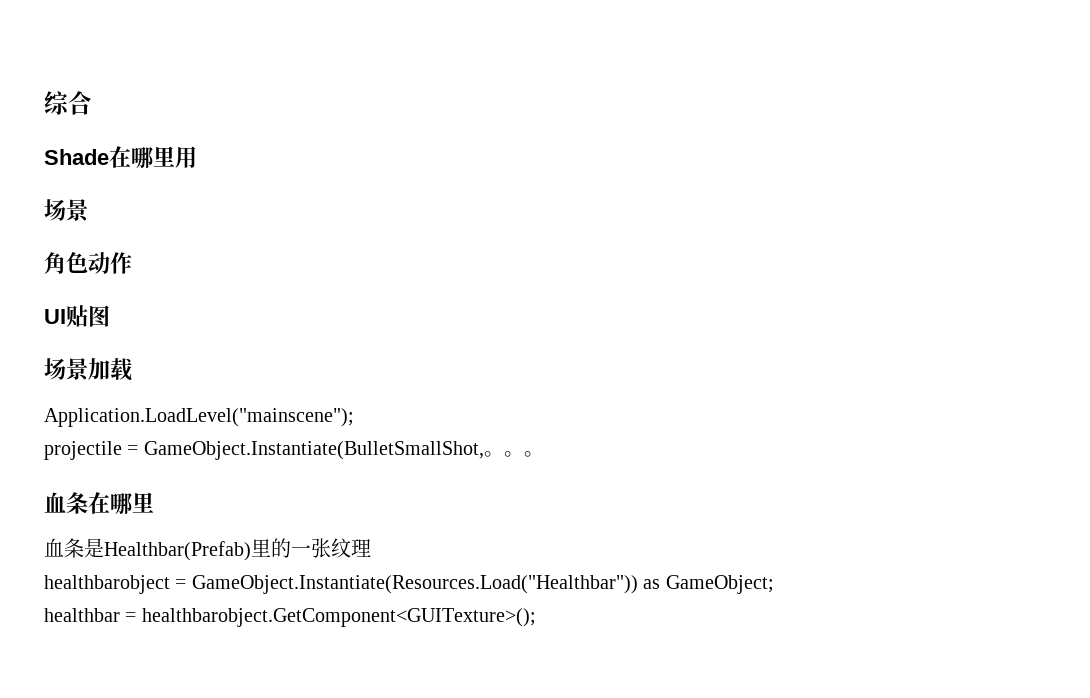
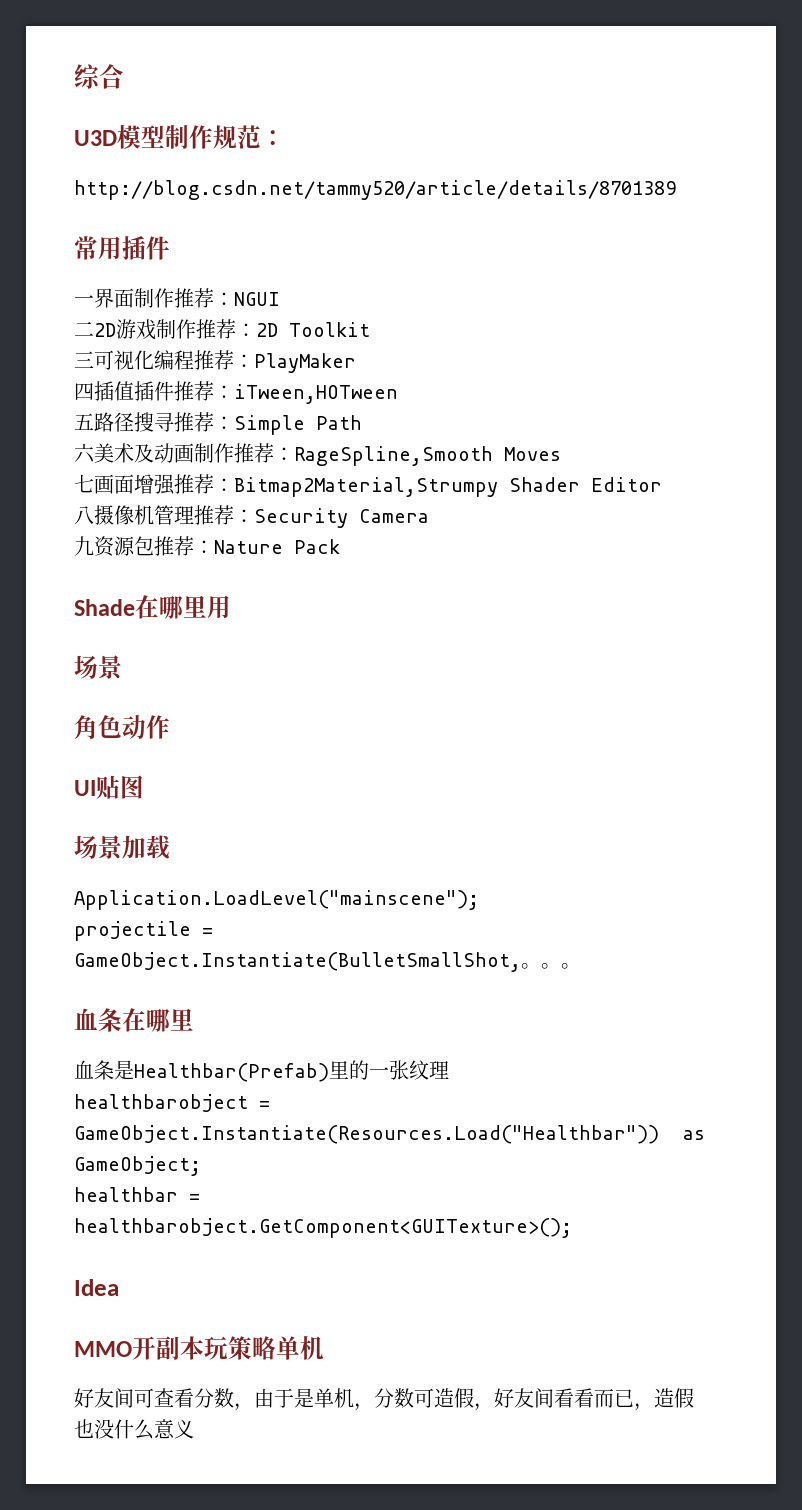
(92, 103) none -> [74,125,285,149] [74,180,676,200] [74,236,170,260] [74,288,280,308] [74,319,370,340] [74,350,356,373] [74,381,398,404] [74,412,362,435] [74,443,561,466] [74,474,662,497] [74,505,429,528] [74,536,340,557] // U3D模型制作规范： // http://blog.csdn.net/tammy520/article/details/8701389 // 常用插件 // 一界面制作推荐：NGUI // 二2D游戏制作推荐：2D Toolkit // 三可视化编程推荐：PlayMaker // 四插值插件推荐：iTween,HOTween // 五路径搜寻推荐：Simple Path // 六美术及动画制作推荐：RageSpline,Smooth Moves // 七画面增强推荐：Bitmap2Material,Strumpy Shader Editor // 八摄像机管理推荐：Security Camera // 九资源包推荐：Nature Pack
(536, 617) none -> [74,1279,119,1296] [74,1336,324,1360] [74,1388,694,1411] [74,1419,194,1440] // Idea // MMO开副本玩策略单机 // 好友间可查看分数，由于是单机，分数可造假，好友间看看而已，造假也没什么意义

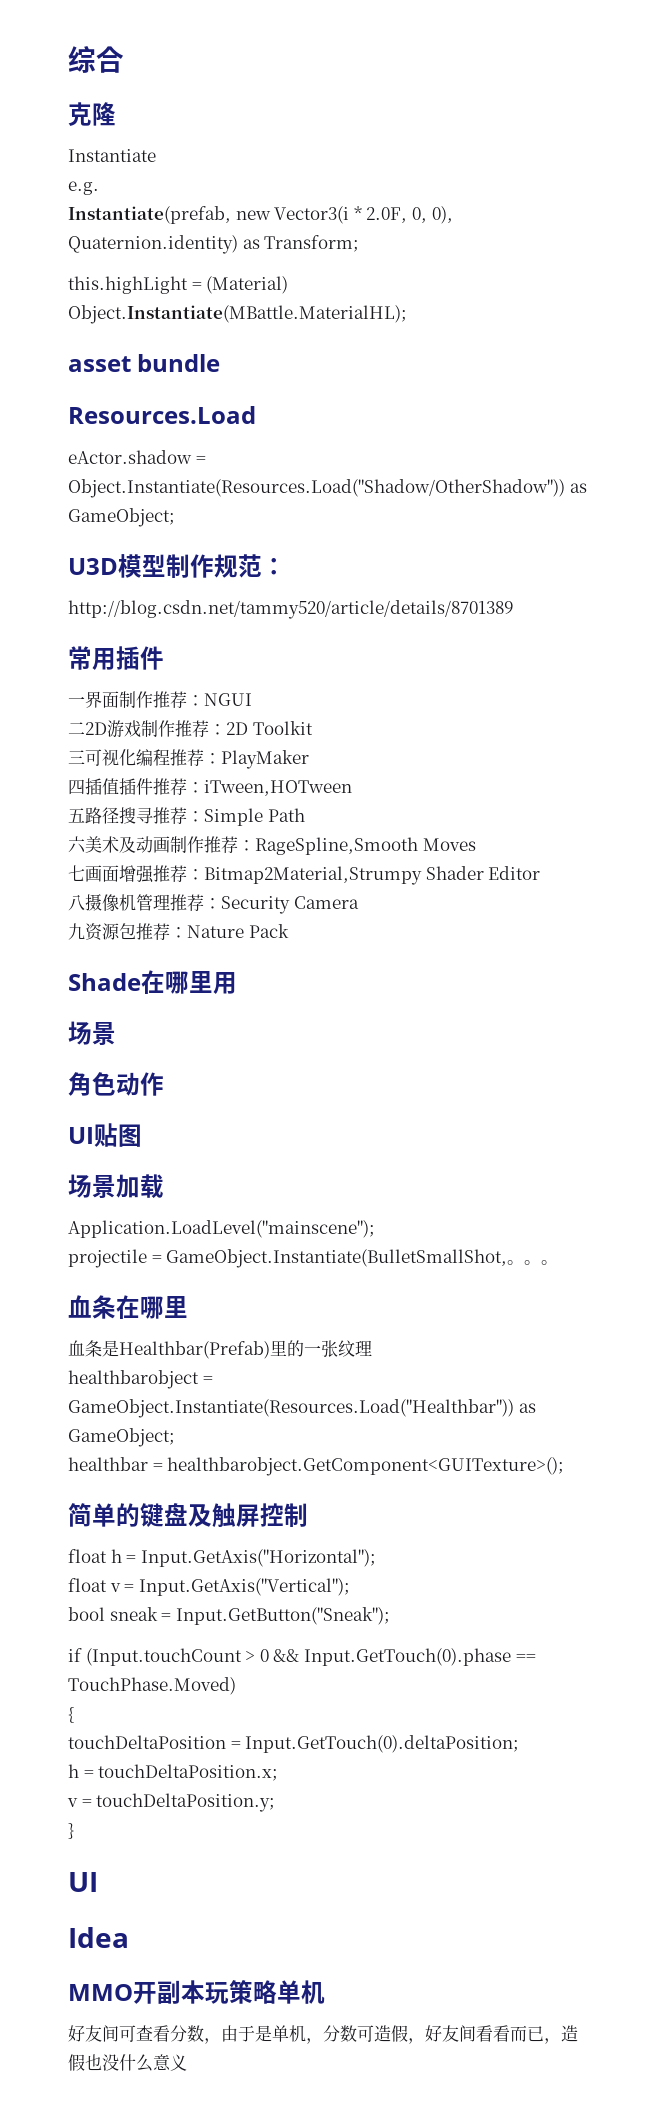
(124, 76) none -> [68,102,116,126] [68,149,156,162] [68,181,99,195] [68,206,453,224] [68,235,360,254] [68,276,289,294] [68,305,407,324] [68,354,221,372] [68,406,256,424] [68,450,206,464] [68,479,587,498] [68,508,175,527] // 克隆 // Instantiate // e.g. // Instantiate(prefab, new Vector3(i * 2.0F, 0, 0), Quaternion.identity) as Transform; // this.highLight = (Material) Object.Instantiate(MBattle.MaterialHL); // asset bundle // Resources.Load // eActor.shadow = Object.Instantiate(Resources.Load("Shadow/OtherShadow")) as GameObject;
(572, 1228) none -> [68,1503,308,1527] [68,1549,376,1567] [68,1578,350,1596] [68,1607,390,1625] [68,1648,536,1666] [68,1677,236,1695] [68,1707,74,1723] [68,1735,520,1753] [68,1764,279,1781] [67,1793,276,1812] [68,1823,74,1839] [68,1872,98,1892] // 简单的键盘及触屏控制 // float h = Input.GetAxis("Horizontal"); // float v = Input.GetAxis("Vertical"); // bool sneak = Input.GetButton("Sneak"); // if (Input.touchCount > 0 && Input.GetTouch(0).phase == TouchPhase.Moved) // { // touchDeltaPosition = Input.GetTouch(0).deltaPosition; // h = touchDeltaPosition.x; // v = touchDeltaPosition.y; // } // UI

